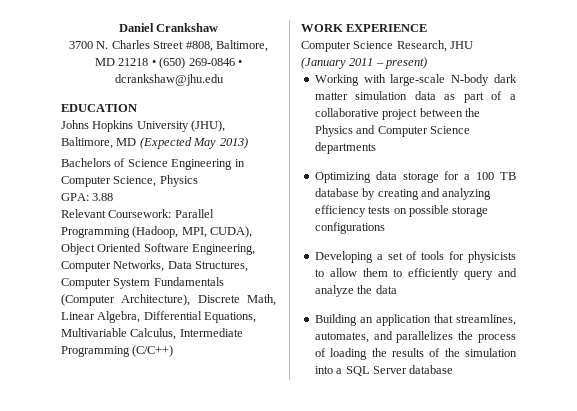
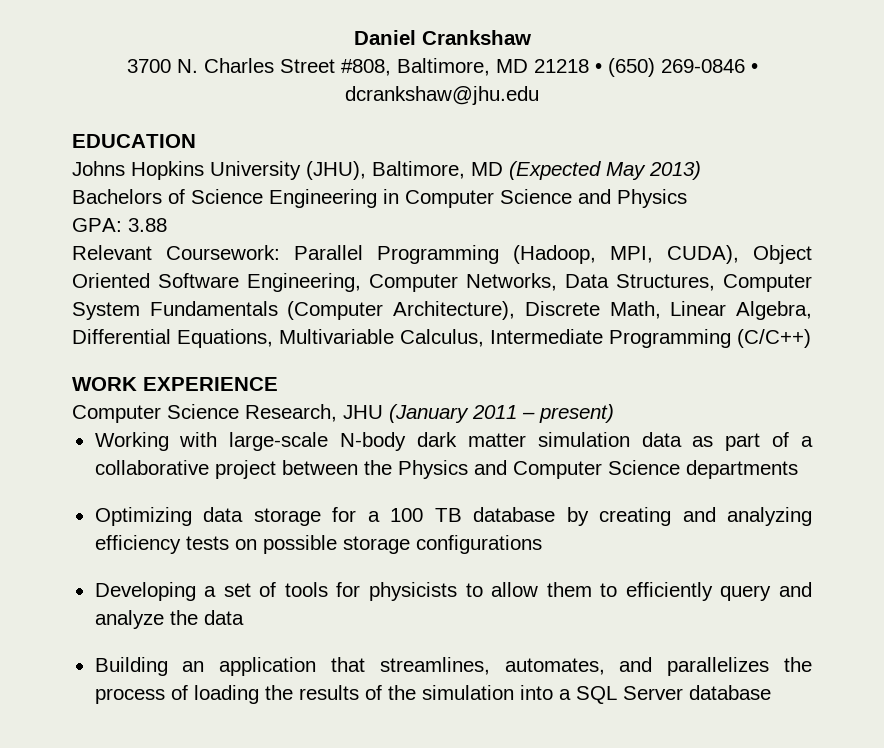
[113,176,157,187] Science, -> [500,189,611,204] Science and

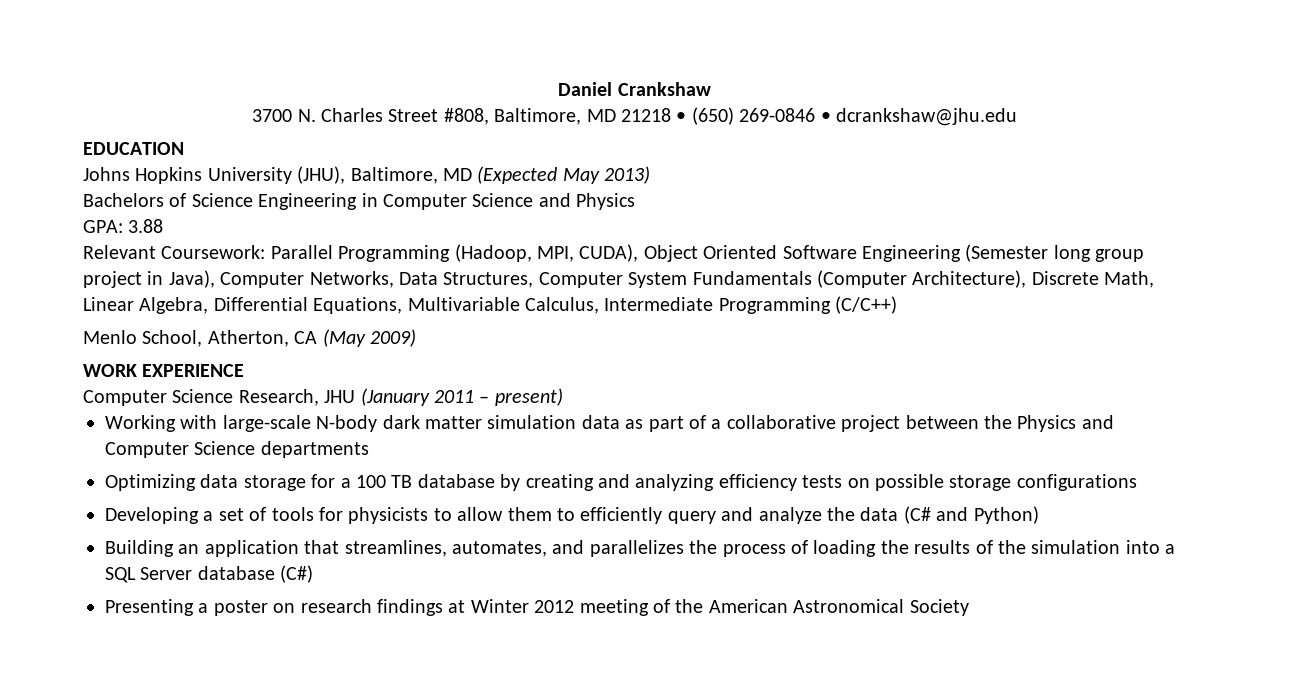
[247,273,361,292] Engineering, -> [861,244,1145,262] [83,270,215,288] Engineering (Semester long group project in Java),
(811, 338) none -> [83,329,416,347] // Menlo School, Atherton, CA (May 2009)
(244, 617) none -> [903,506,1039,524] (C# and Python)
(771, 692) none -> [280,565,314,583] [105,599,969,616] (C#) // Presenting a poster on research findings at Winter 2012 meeting of the American Astronomical Society

